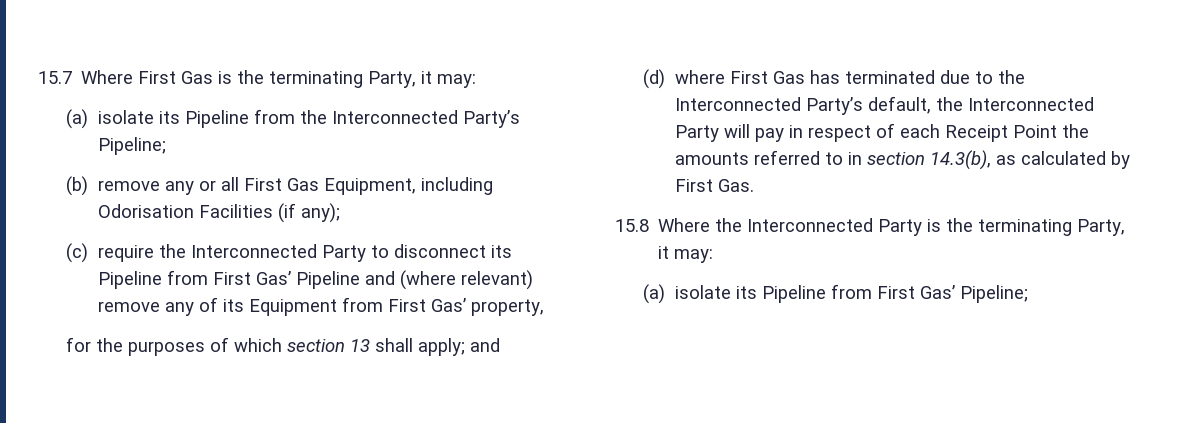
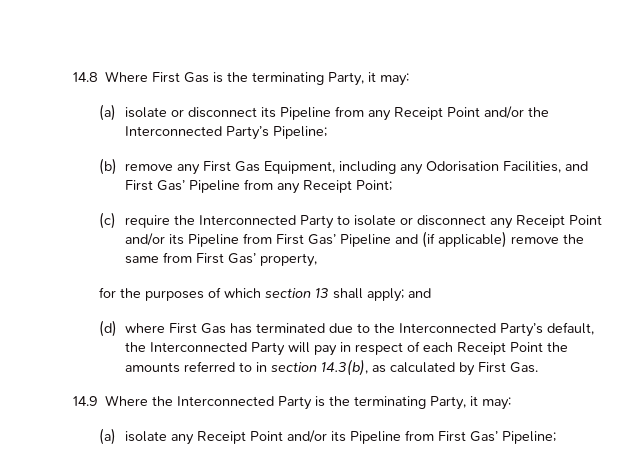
[38,71,72,84] 15.7 -> [73,72,98,82] 14.8
[158,109,295,128] its Pipeline from -> [171,106,525,121] or disconnect its Pipeline from any Receipt Point and/or
[198,177,239,191] or all -> (201, 169) none
[97,203,340,223] Odorisation Facilities (if any); -> [400,161,589,175] [125,179,393,194] any Odorisation Facilities, and First Gas’ Pipeline from any Receipt Point;
[393,244,486,258] disconnect -> [354,215,603,229] [125,233,166,246] isolate or disconnect any Receipt Point and/or
[399,270,533,290] [97,297,337,316] (where relevant) remove any of its Equipment -> [422,231,585,248] [125,256,160,264] (if applicable) remove the same
[615,219,649,232] 15.8 -> [73,396,98,406] 14.9
(731, 292) none -> [171,430,328,445] any Receipt Point and/or

